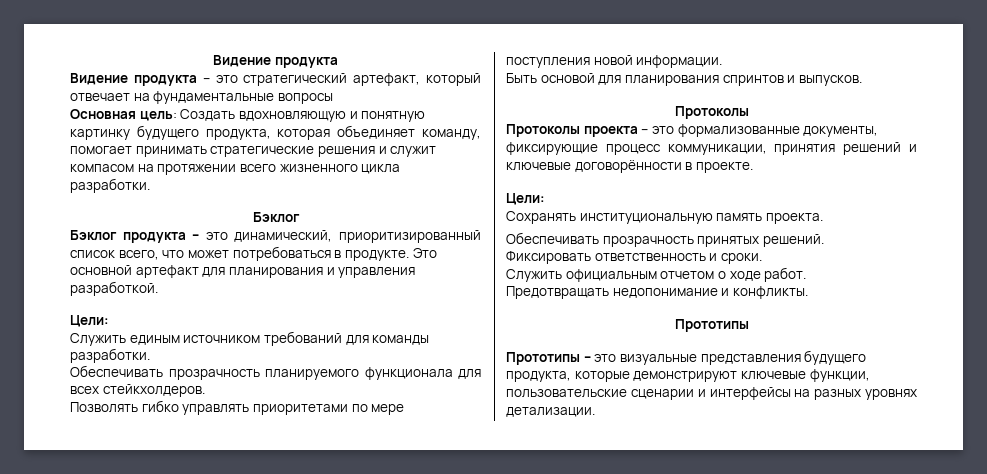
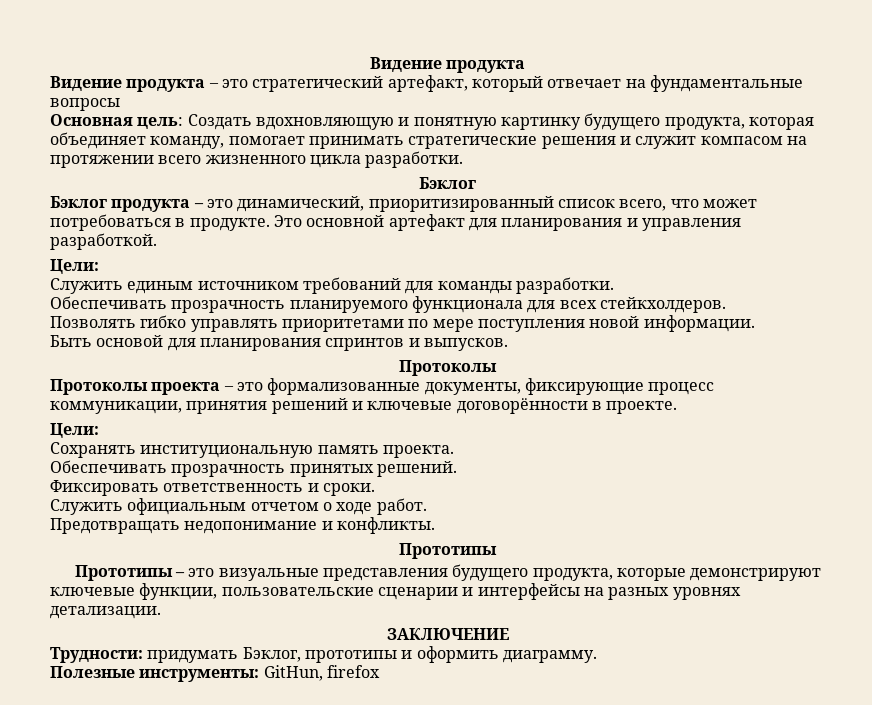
(595, 412) none -> [386,628,509,640] [50,646,597,663] [50,665,380,682] // ЗАКЛЮЧЕНИЕ // Трудности: придумать Бэклог, прототипы и оформить диаграмму. // Полезные инструменты: GitHun, firefox

